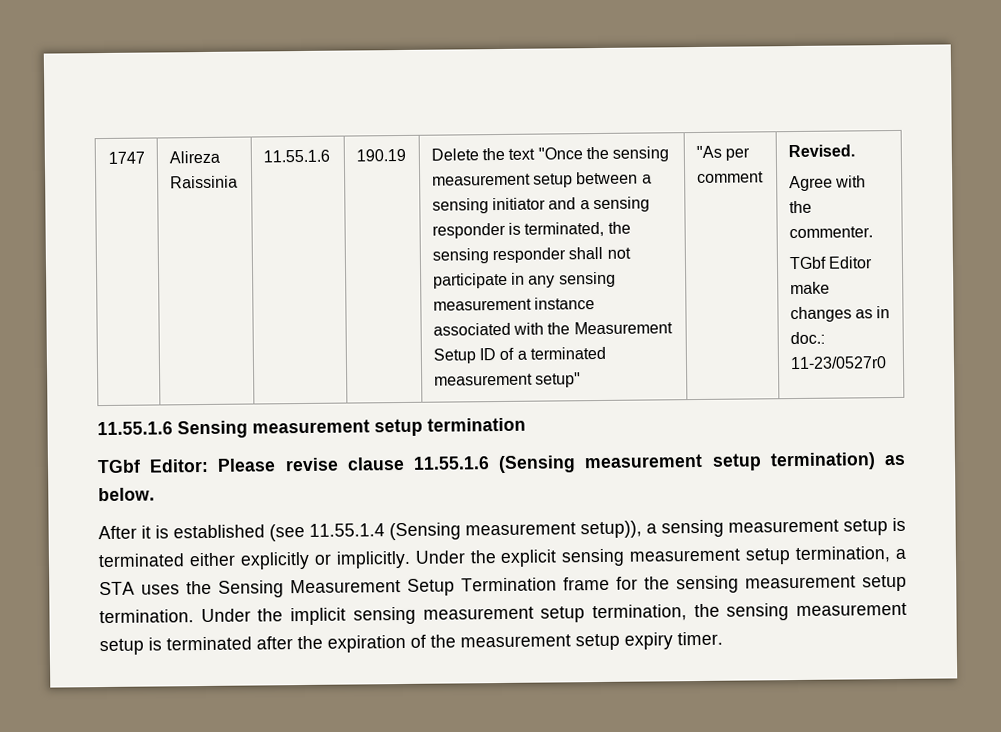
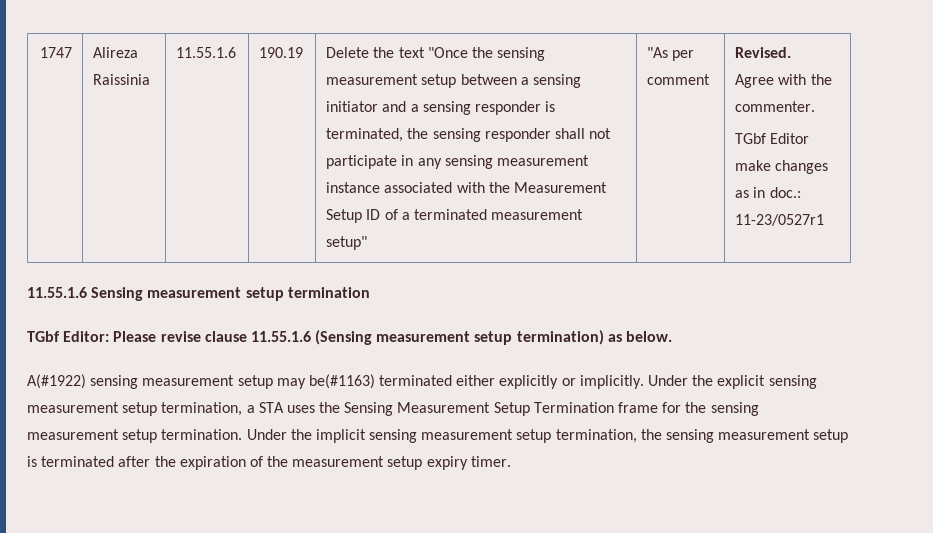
[789,356,887,370] 11-23/0527r0 -> [735,214,825,226] 11-23/0527r1
[98,517,906,542] After it is established (see 11.55.1.4 (Sensing measurement setup)), a sensing measurement setup is -> [27,374,375,389] A(#1922) sensing measurement setup may be(#1163)

